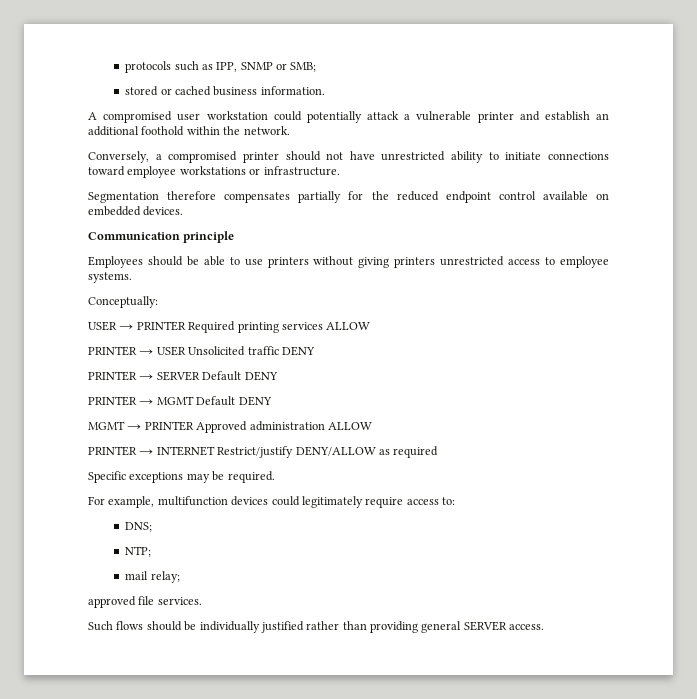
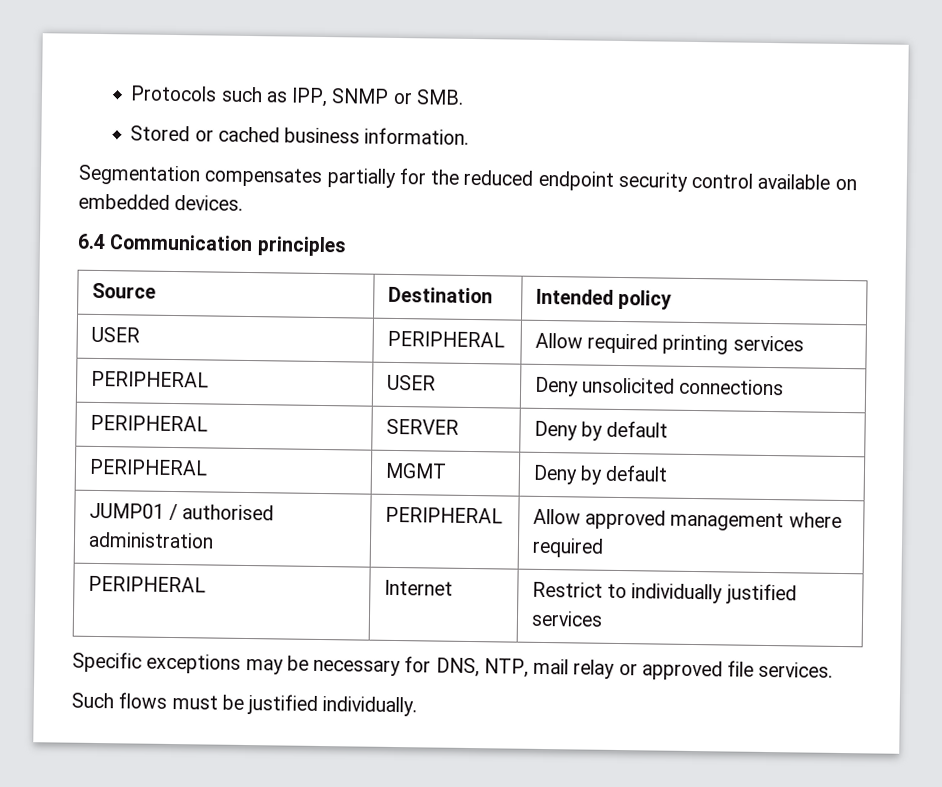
[125,61,172,73] protocols -> [130,85,218,102] Protocols
[290,62,317,72] [125,86,159,96] SMB; // stored -> [415,89,464,105] [130,125,191,142] SMB. // Stored
[88,111,610,123] [88,126,290,136] [88,151,609,163] [88,166,340,178] // A compromised user workstation could potentially attack a vulnerable printer and establish an additional foothold within the network. // Conversely, a compromised printer should not have unrestricted ability to initiate connections toward employee workstations or infrastructure. -> (470, 136) none
[167,191,217,200] therefore -> (201, 175) none
(491, 197) none -> [617,171,688,192] security
[88,231,235,243] [88,256,609,268] [88,272,132,283] [88,296,158,308] [88,321,371,333] [88,346,315,356] [88,371,278,381] [88,396,272,406] [88,421,372,433] [88,446,439,458] [88,471,275,483] [88,496,455,508] [125,522,153,532] [125,546,152,557] [125,571,180,583] Communication principle // Employees should be able to use printers without giving printers unrestricted access to employee systems. // Conceptually: // USER → PRINTER Required printing services ALLOW // PRINTER → USER Unsolicited traffic DENY // PRINTER → SERVER Default DENY // PRINTER → MGMT Default DENY // MGMT → PRINTER Approved administration ALLOW // PRINTER → INTERNET Restrict/justify DENY/ALLOW as required // Specific exceptions may be required. // For example, multifunction devices could legitimately require access to: // DNS; // NTP; // mail relay; // -> [77,233,347,257] [91,282,156,299] [387,286,493,304] [535,288,673,310] [90,326,140,343] [386,330,505,348] [534,332,804,355] [90,370,209,388] [386,374,436,391] [533,376,785,397] [89,414,208,432] [385,418,459,435] [533,420,669,441] [88,458,208,476] [384,462,447,479] [532,464,669,485] [88,502,275,521] [87,531,214,549] [384,506,503,524] [532,508,842,532] [531,537,604,558] [87,575,206,593] [383,579,453,596] [531,581,797,605] [530,610,603,627] [72,651,638,679] 6.4 Communication principles // Source | Destination | Intended policy // USER | PERIPHERAL | Allow required printing services // PERIPHERAL | USER | Deny unsolicited connections // PERIPHERAL | SERVER | Deny by default // PERIPHERAL | MGMT | Deny by default // JUMP01 / authorised administration | PERIPHERAL | Allow approved management where required // PERIPHERAL | Internet | Restrict to individually justified services // Specific exceptions may be necessary for DNS, NTP, mail relay or
[146,621,545,633] should be individually justified rather than providing general SERVER access. -> [171,694,418,717] must be justified individually.

